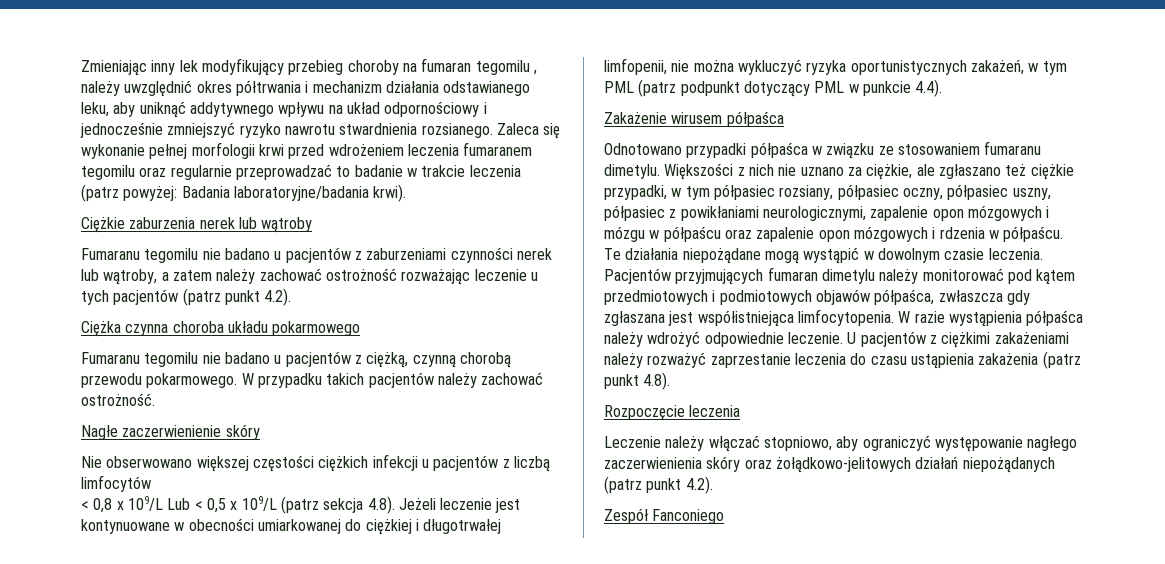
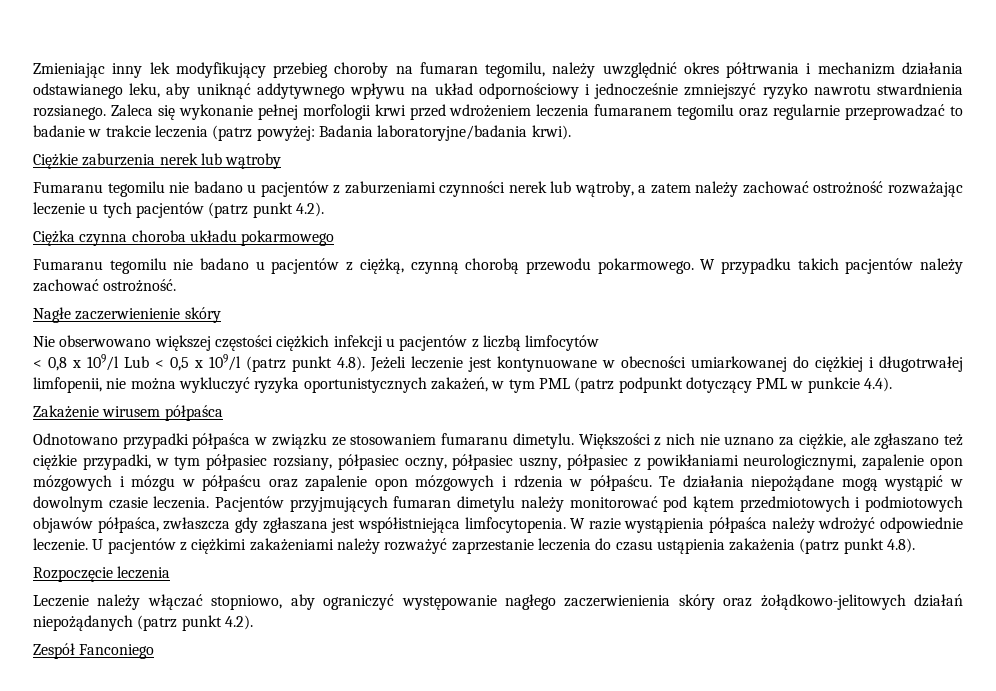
[475,60,537,75] tegomilu , -> [485,62,546,78] tegomilu,
[127,496,163,511] 109/L -> [87,354,119,371] 109/l
[241,496,364,514] 109/L (patrz sekcja -> [209,354,332,372] 109/l (patrz punkt

